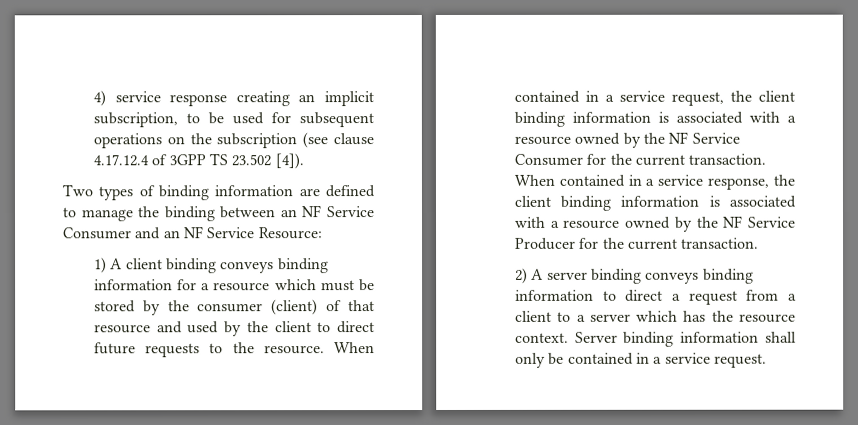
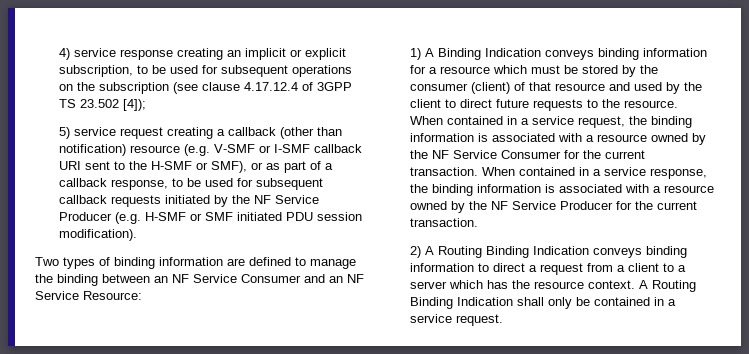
(374, 99) none -> [290,48,347,60] or explicit
[274,153,304,170] [4]). -> [123,99,147,111] [59,127,343,139] [59,144,363,156] [59,161,334,173] [59,178,324,190] [59,195,320,207] [59,212,363,224] [59,229,138,241] [4]); // 5) service request creating a callback (other than notification) resource (e.g. V-SMF or I-SMF callback URI sent to the H-SMF or SMF), or as part of a callback response, to be used for subsequent callback requests initiated by the NF Service Producer (e.g. H-SMF or SMF initiated PDU session modification).
[125,258,217,274] client binding -> [438,48,542,60] Binding Indication
[758,90,795,102] client -> (648, 120) none
[513,195,551,207] client -> (429, 188) none
[546,268,642,284] server binding -> [438,246,590,258] Routing Binding Indication
[574,331,760,347] Server binding information -> [639,280,697,292] [410,297,514,309] A Routing Binding Indication

